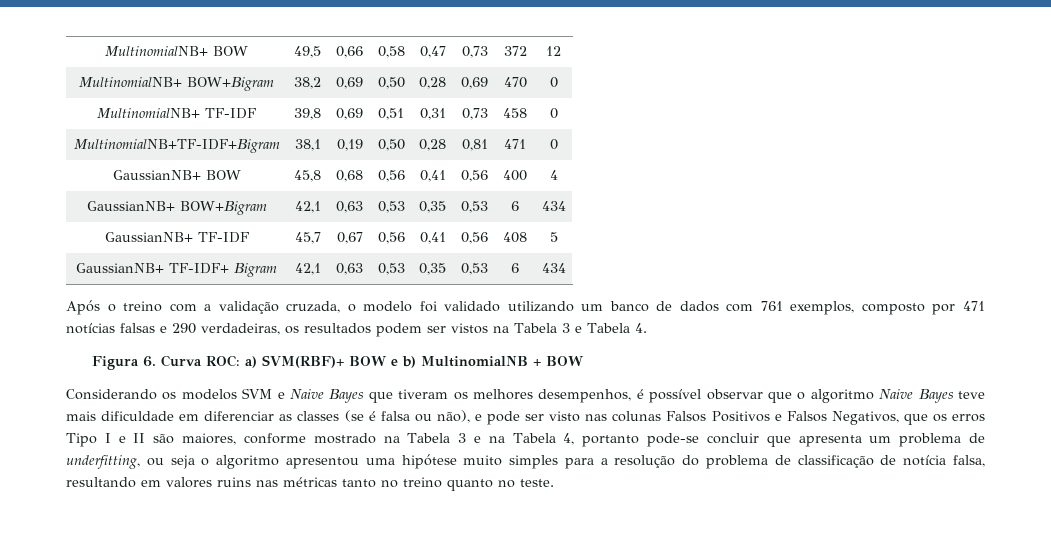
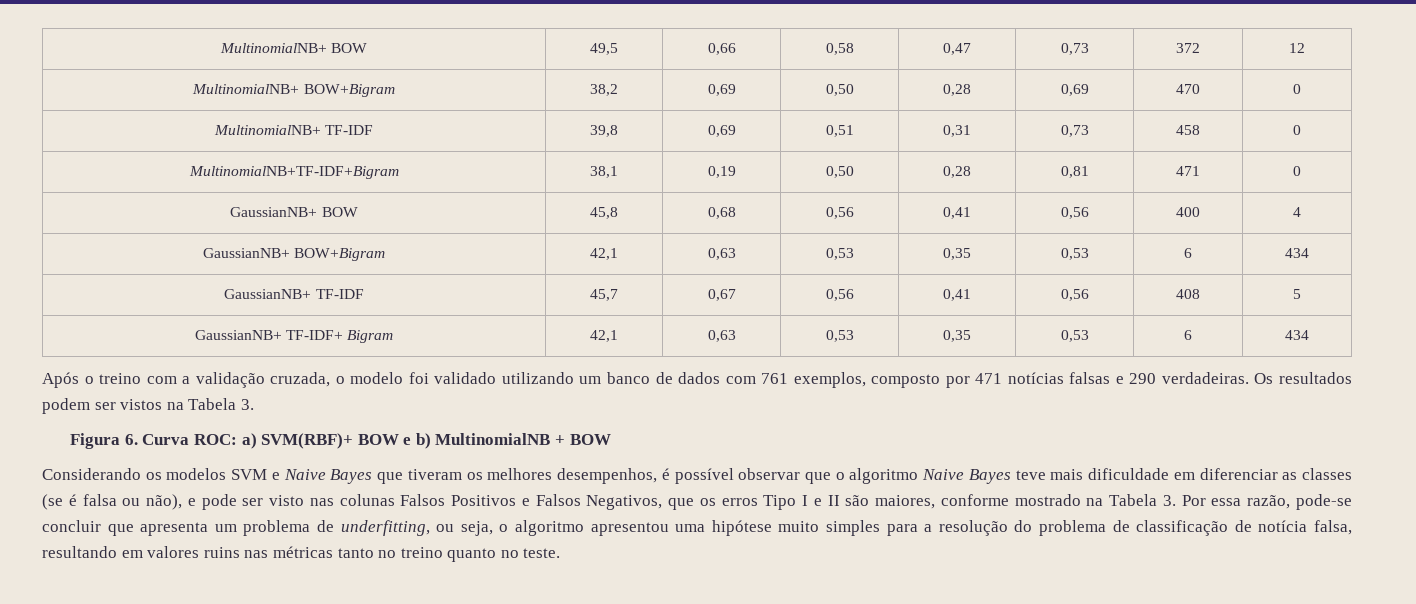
[201,323,299,335] verdadeiras, os -> [1161,372,1274,384] verdadeiras. Os
[561,323,647,333] 3 e Tabela 4. -> [240,399,254,410] 3.
[458,433,640,447] 3 e na Tabela 4, portanto -> [1162,495,1291,509] 3. Por essa razão,
[170,455,195,469] seja -> [460,521,493,536] seja,

